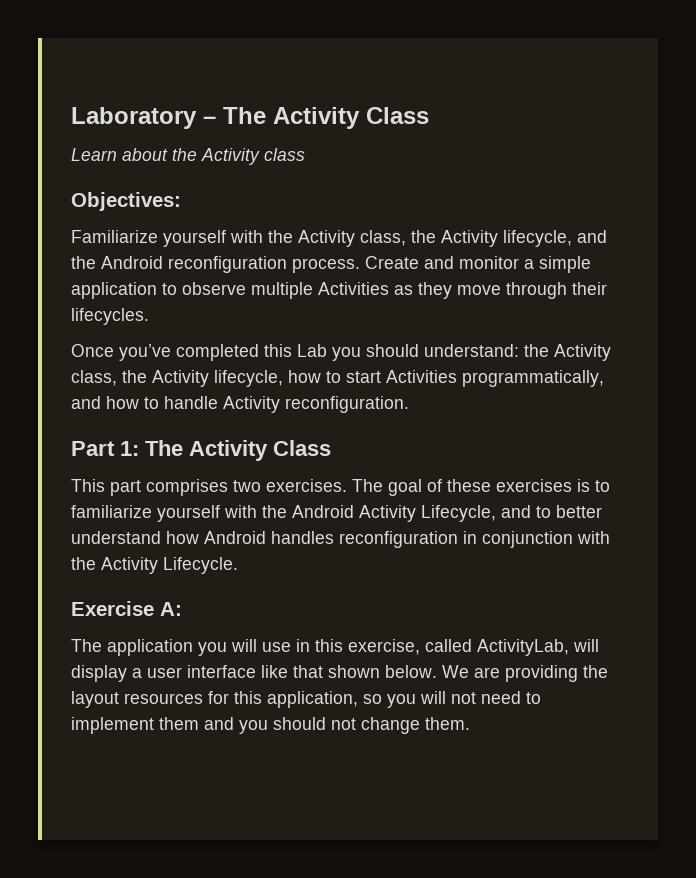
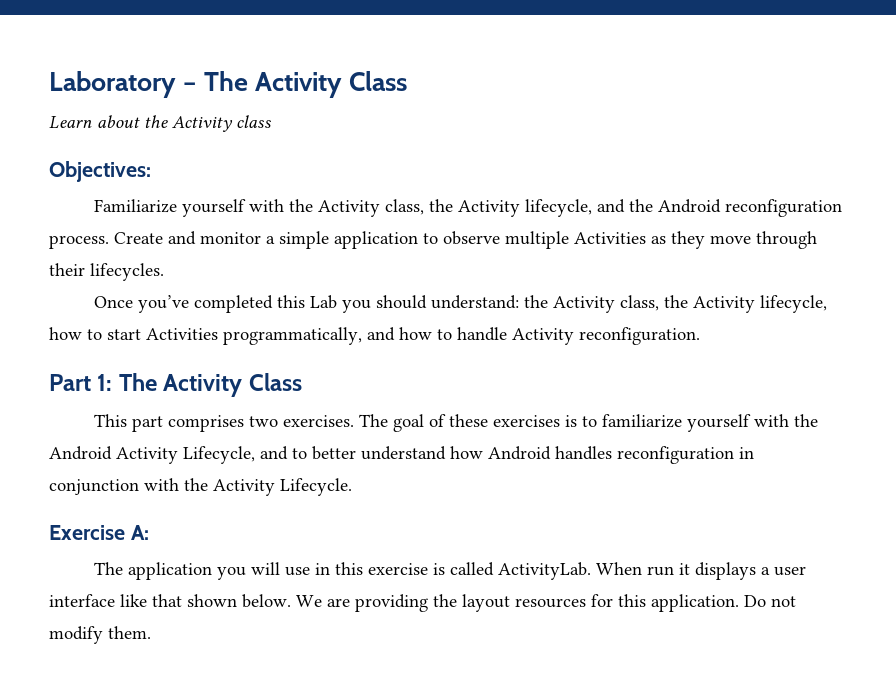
[348,639,599,656] [71,665,127,682] exercise, called ActivityLab, will display -> [368,562,757,580] exercise is called ActivityLab. When run it displays
[267,691,541,708] [71,717,420,734] application, so you will not need to implement them and you should not change -> [651,594,796,612] [49,626,103,644] application. Do not modify

